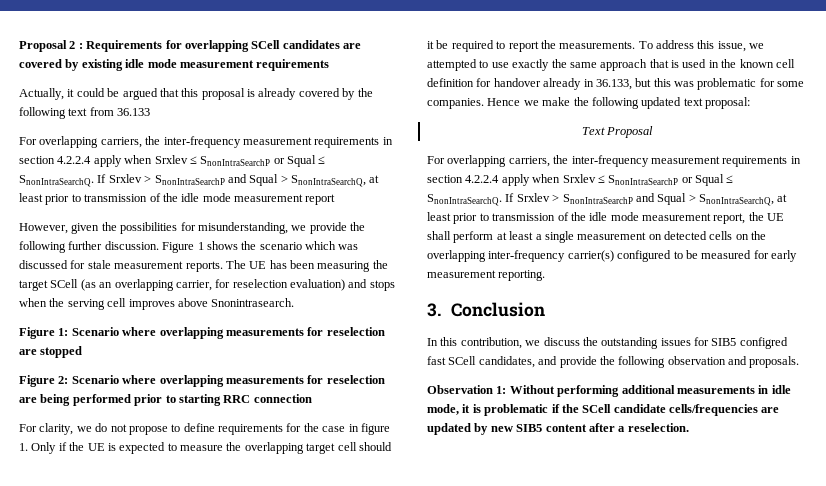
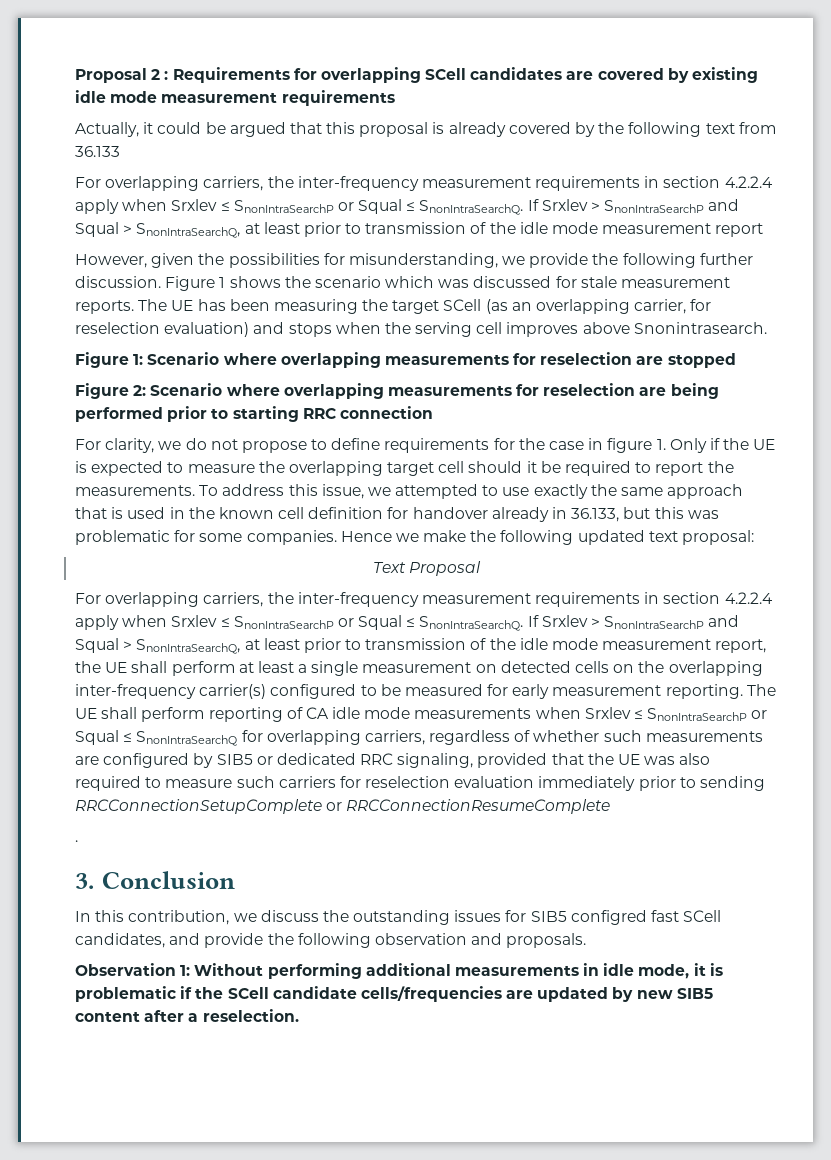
(546, 275) none -> [746,684,776,696] [75,707,768,722] [75,730,763,746] [75,753,711,768] [75,776,766,791] [75,799,611,814] [75,840,78,842] The UE shall perform reporting of CA idle mode measurements when Srxlev ≤ SnonIntraSearchP or Squal ≤ SnonIntraSearchQ for overlapping carriers, regardless of whether such measurements are configured by SIB5 or dedicated RRC signaling, provided that the UE was also required to measure such carriers for reselection evaluation immediately prior to sending RRCConnectionSetupComplete or RRCConnectionResumeComplete // .

